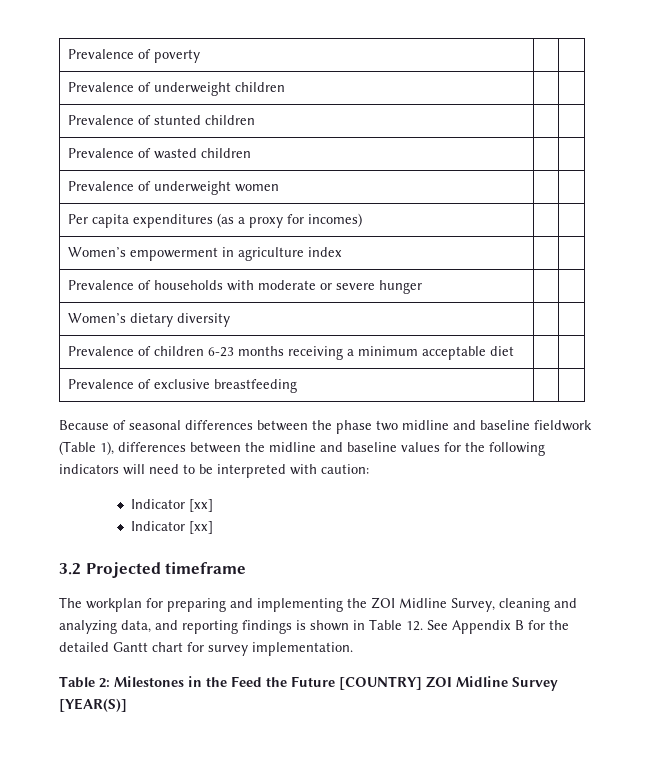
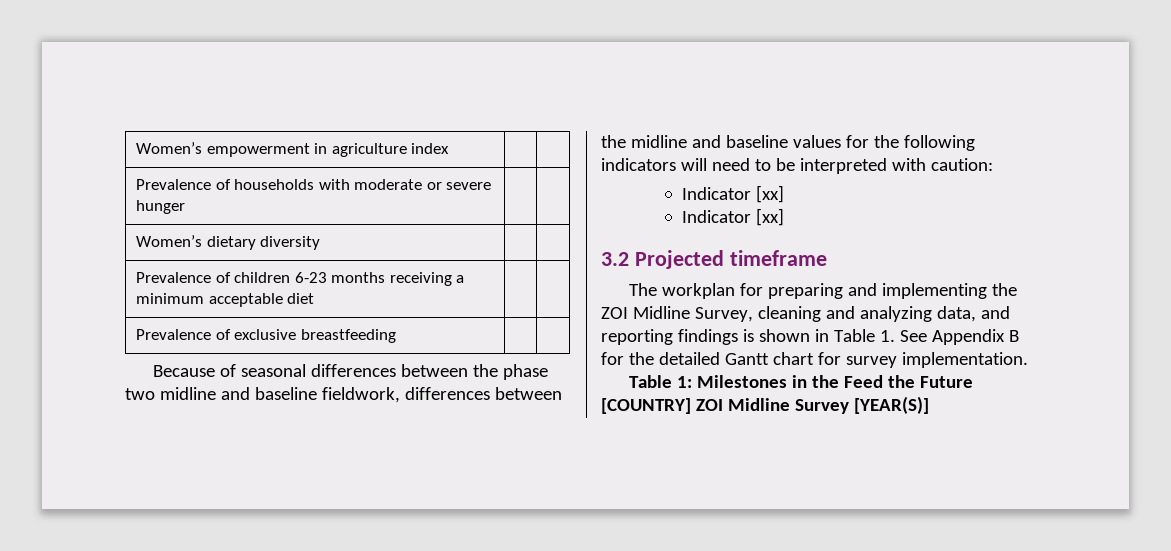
[68,49,201,63] [68,82,286,96] [68,115,256,125] [68,148,252,159] [68,181,280,195] [68,213,363,228] Prevalence of poverty | | // Prevalence of underweight children | | // Prevalence of stunted children | | // Prevalence of wasted children | | // Prevalence of underweight women | | // Per capita expenditures (as a proxy for incomes) | | // -> (136, 148) none
[534,420,592,431] [59,441,114,455] fieldwork (Table 1), -> [321,387,400,403] fieldwork,
[406,621,423,631] 12. -> [879,330,895,342] 1.
[99,678,110,688] 2: -> [677,376,693,388] 1:

